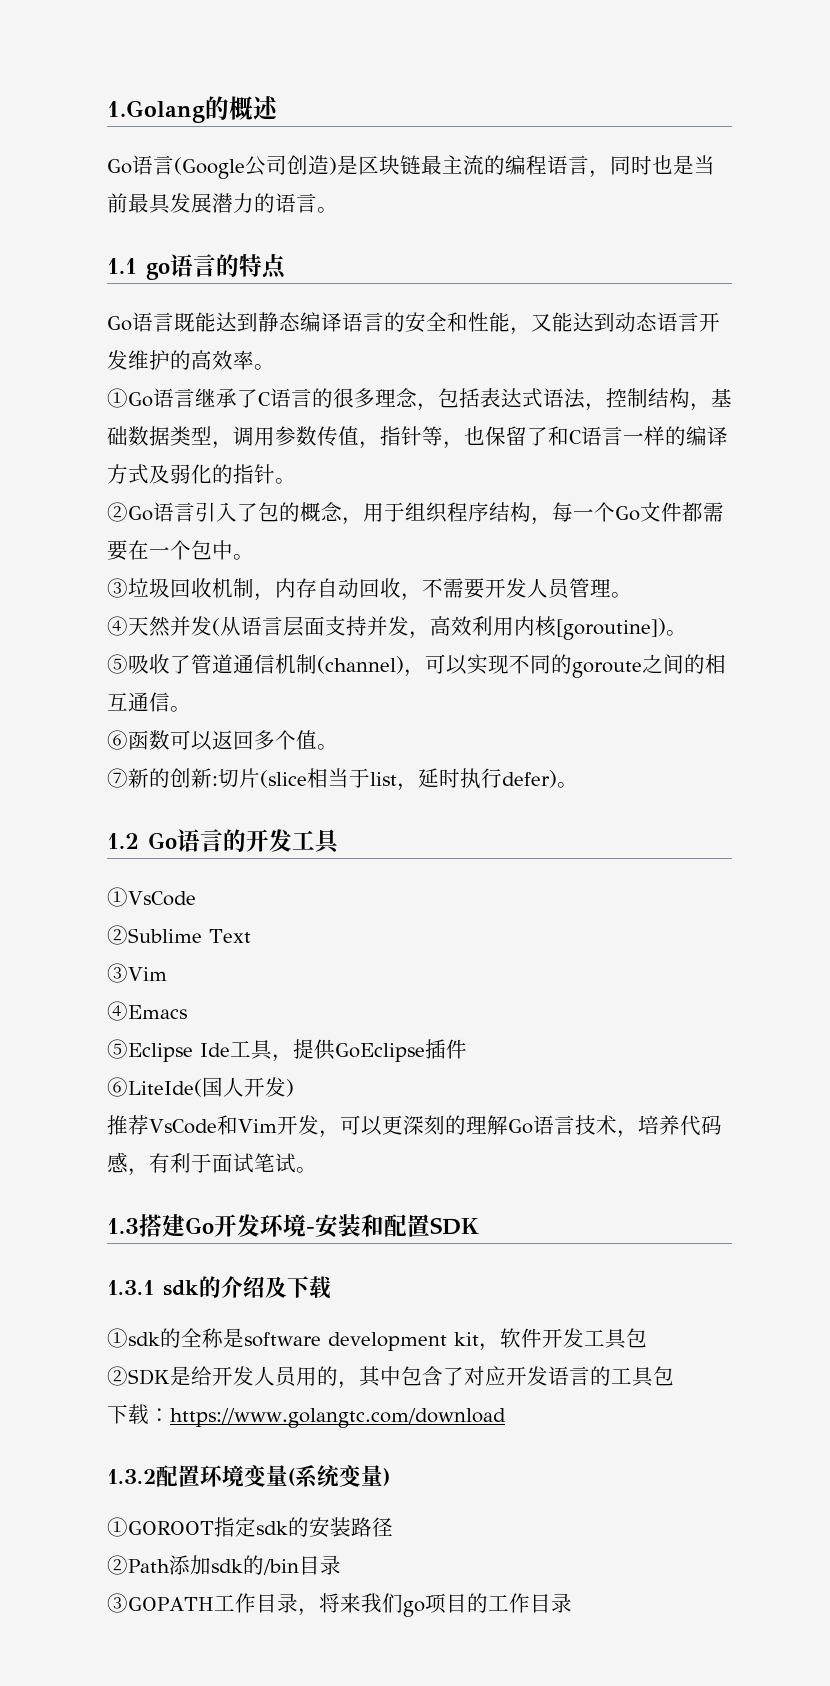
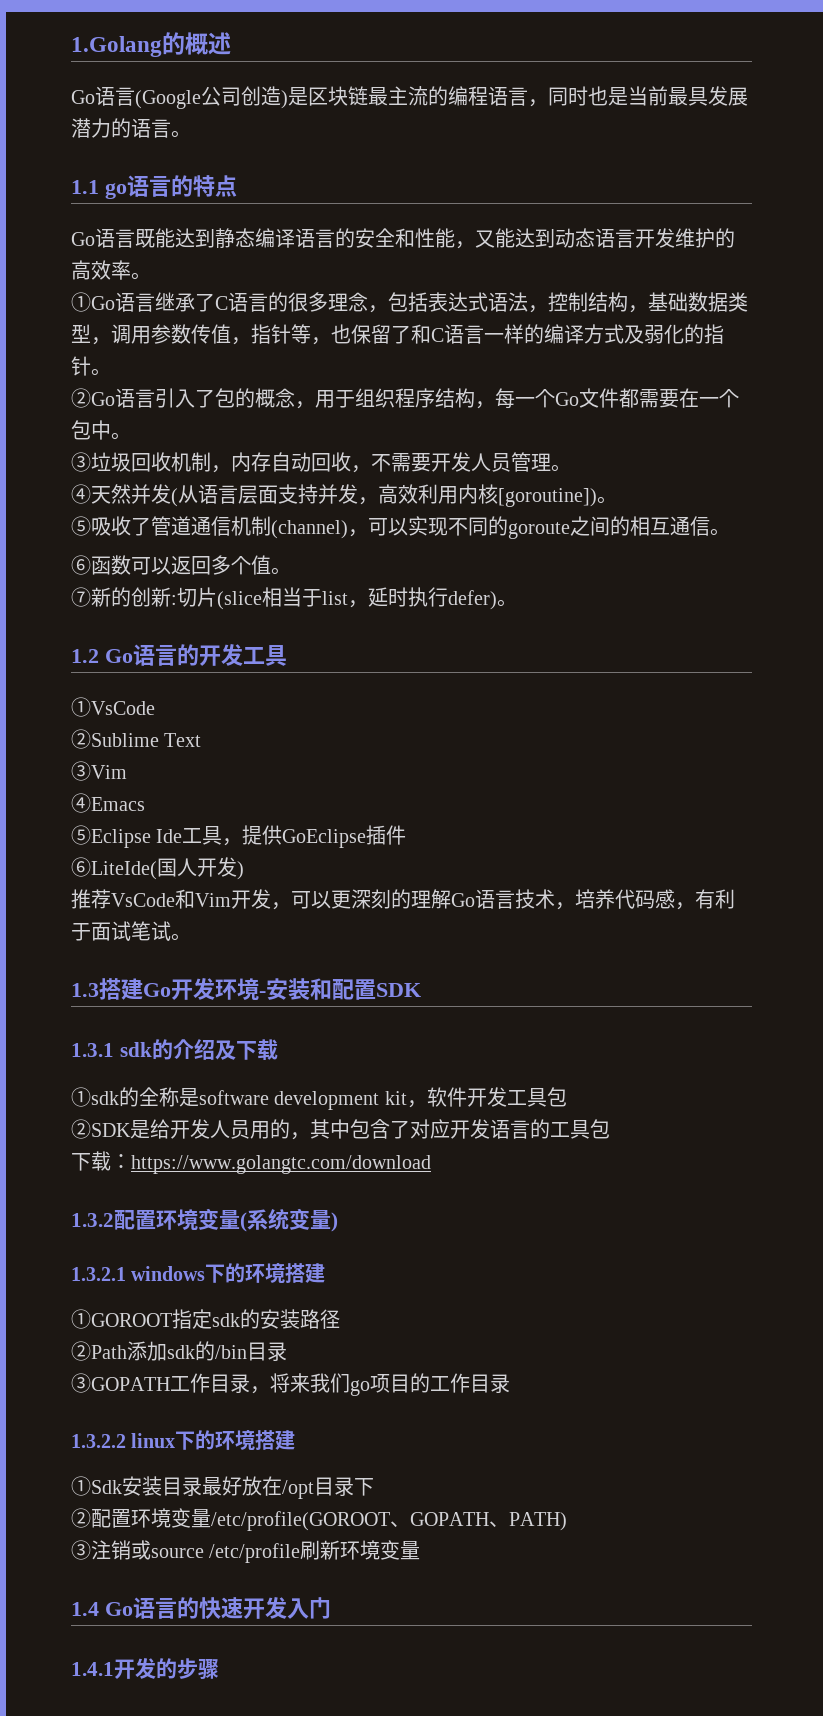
(390, 1477) none -> [71,1263,326,1283] // 1.3.2.1 windows下的环境搭建
(572, 1603) none -> [71,1430,296,1450] [71,1476,374,1499] [71,1508,567,1531] [71,1540,421,1563] [71,1597,331,1619] [71,1658,219,1679] // 1.3.2.2 linux下的环境搭建 // ①Sdk安装目录最好放在/opt目录下 // ②配置环境变量/etc/profile(GOROOT、GOPATH、PATH) // ③注销或source /etc/profile刷新环境变量 // 1.4 Go语言的快速开发入门 // 1.4.1开发的步骤

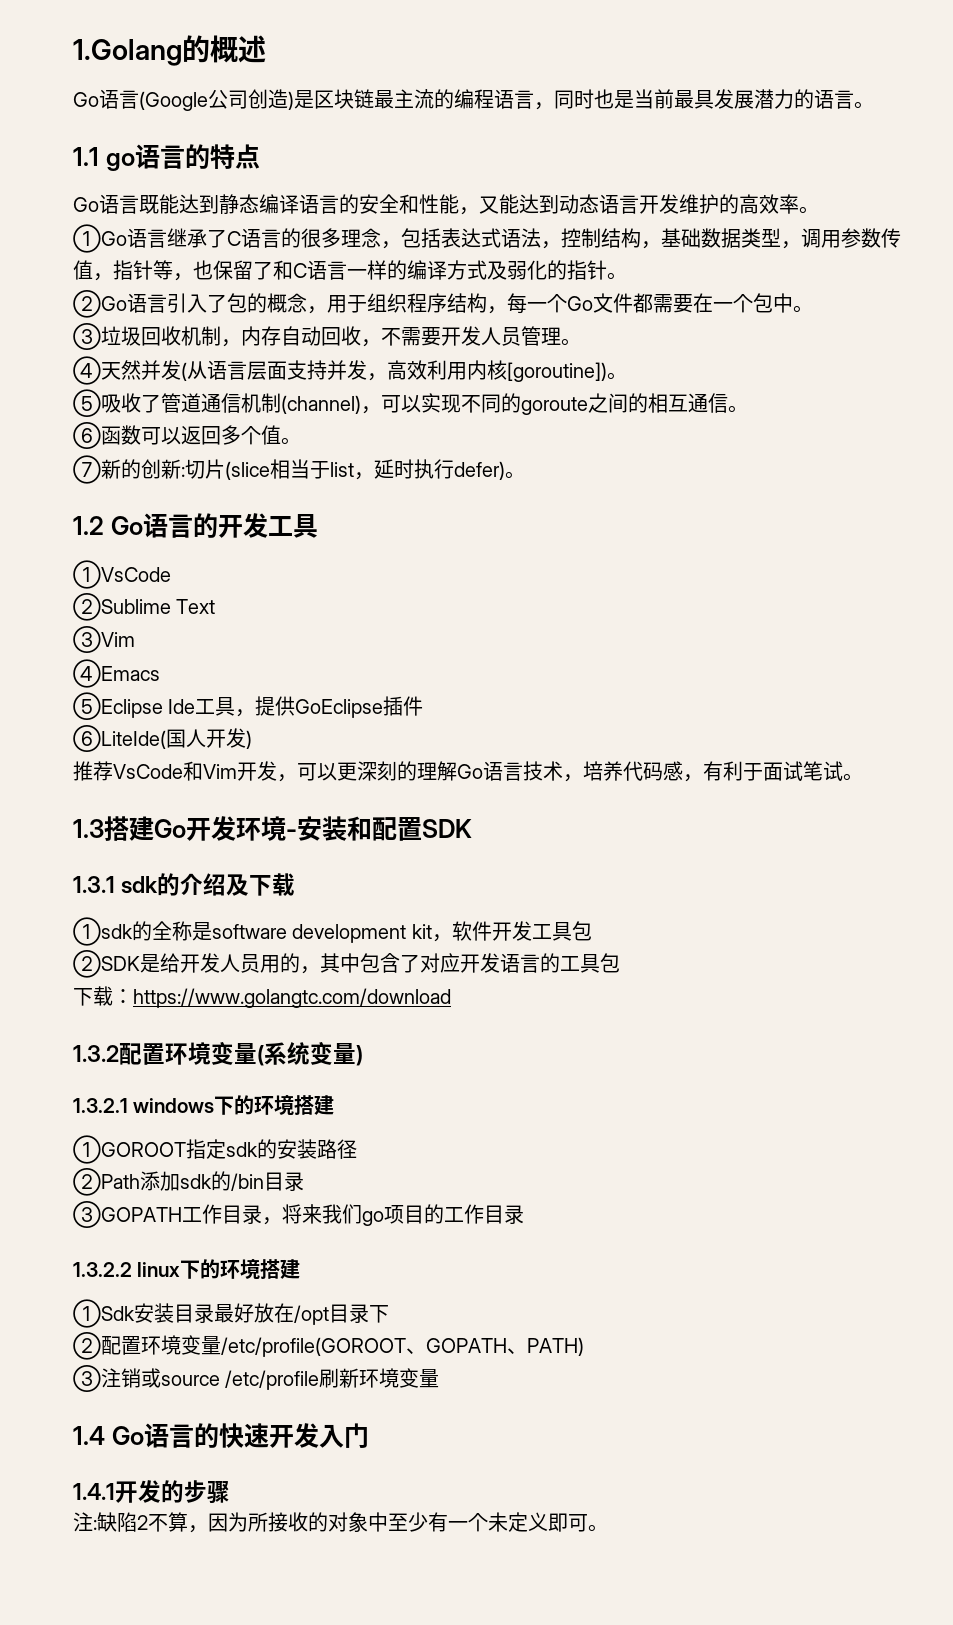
(219, 1669) none -> [73,1512,608,1533] // 注:缺陷2不算，因为所接收的对象中至少有一个未定义即可。

